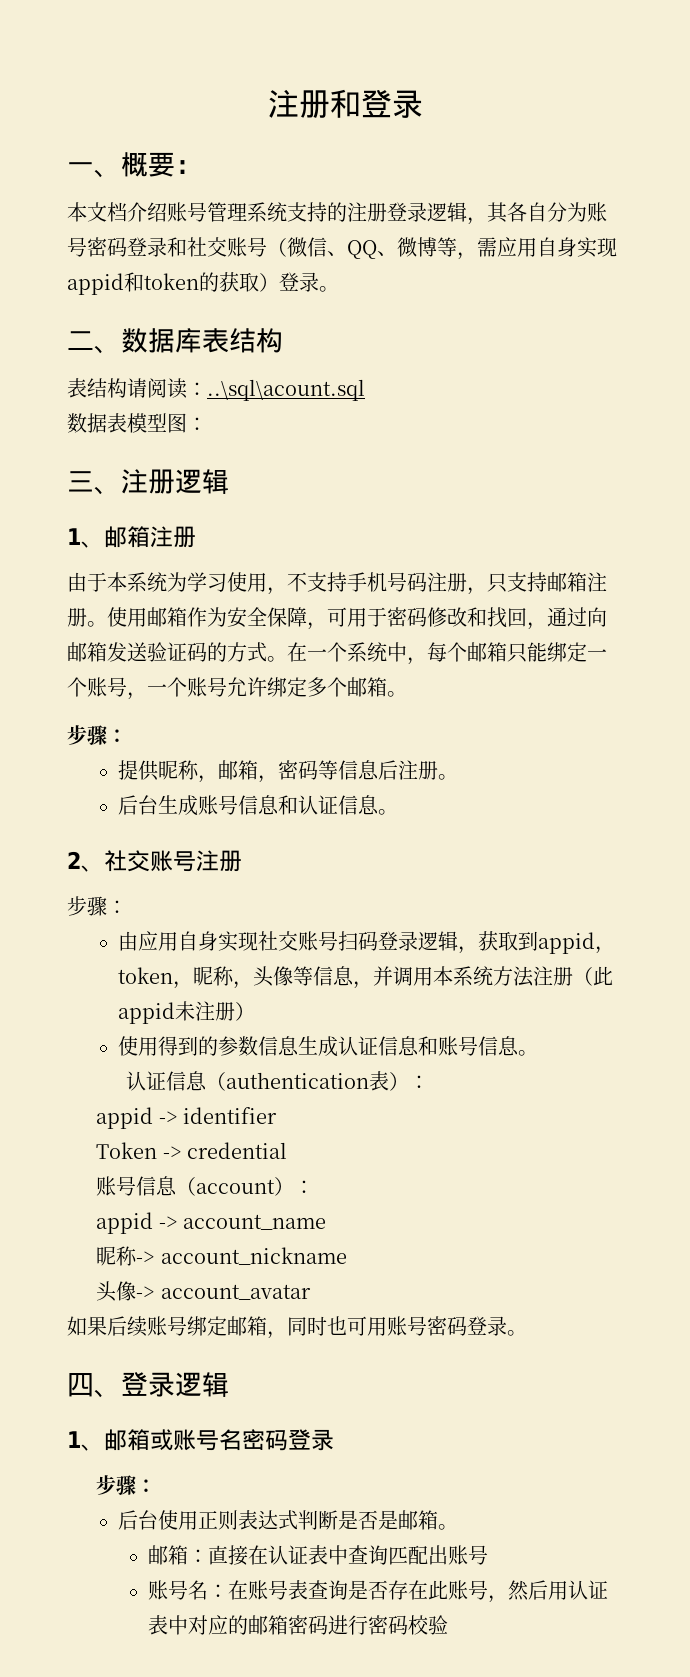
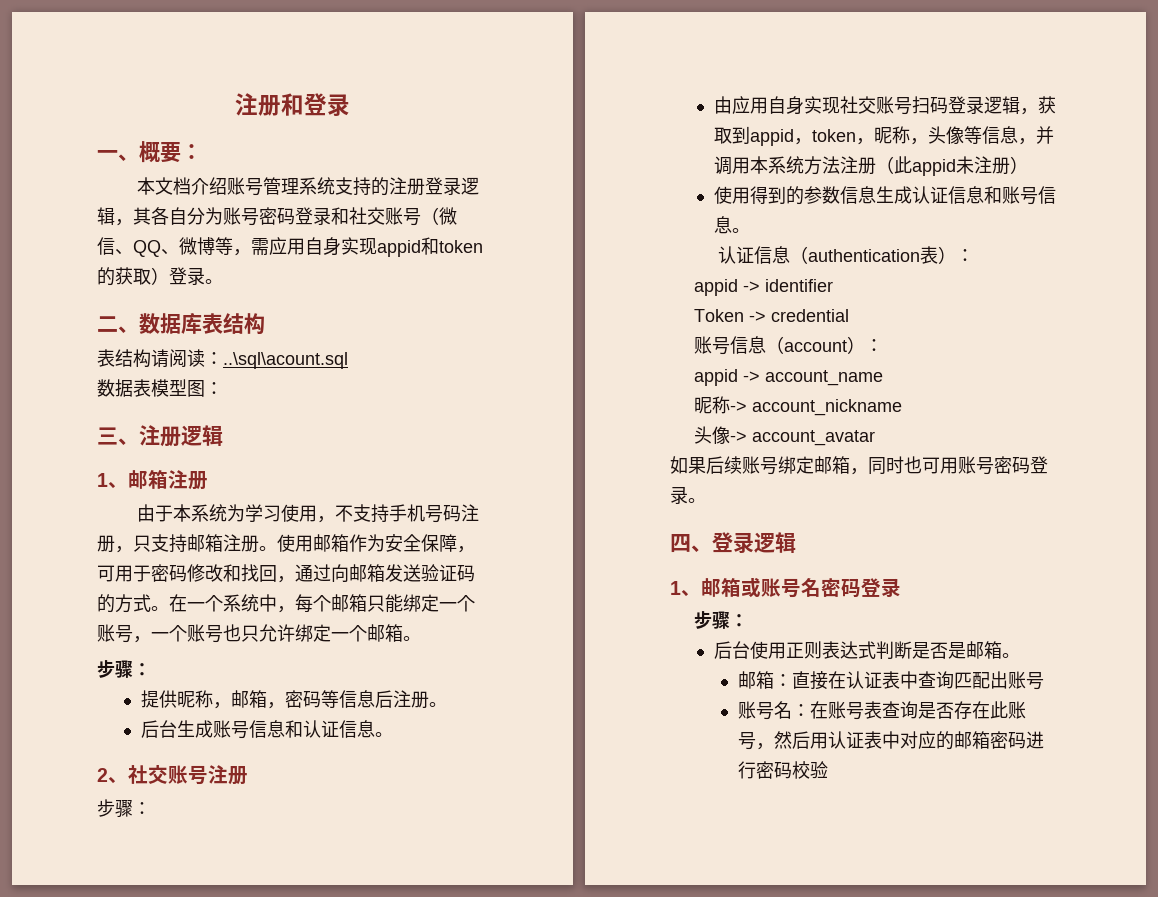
(227, 687) none -> [223,624,259,642] 也只
[307,677,327,697] 多 -> [331,632,349,640] 一

